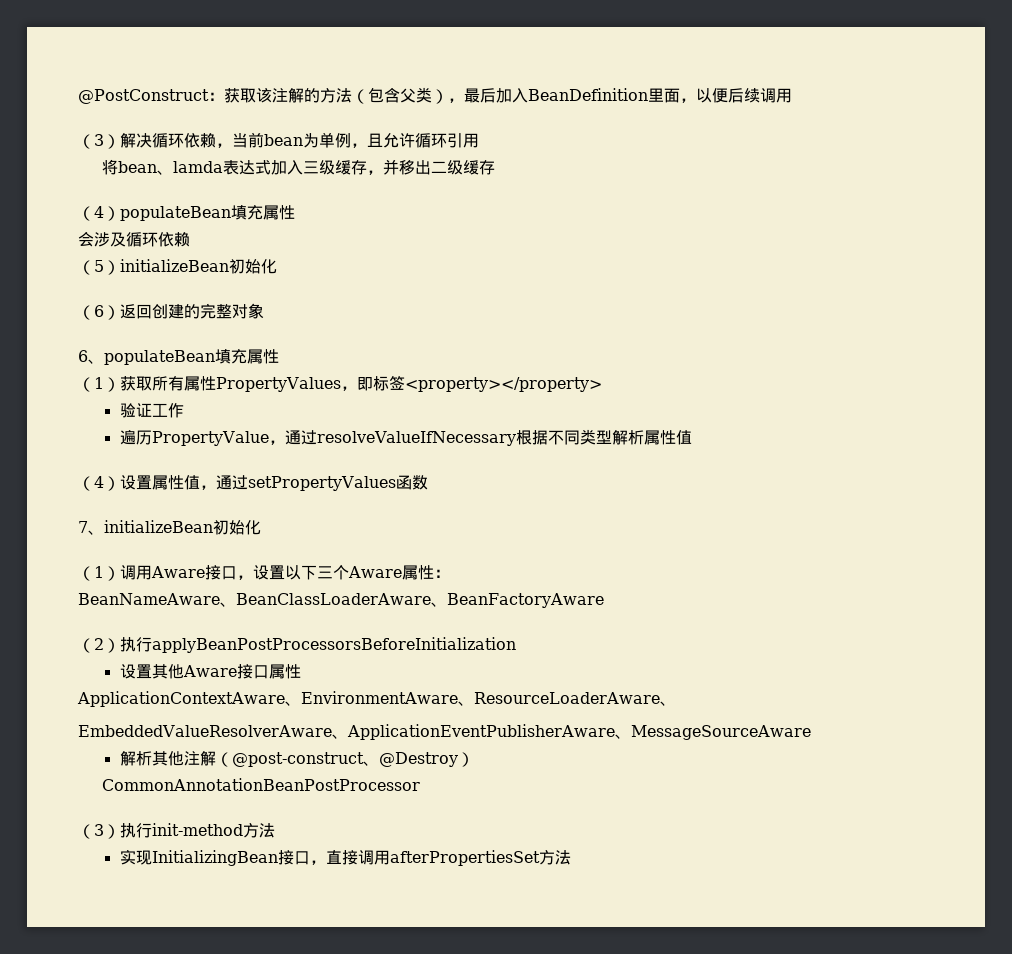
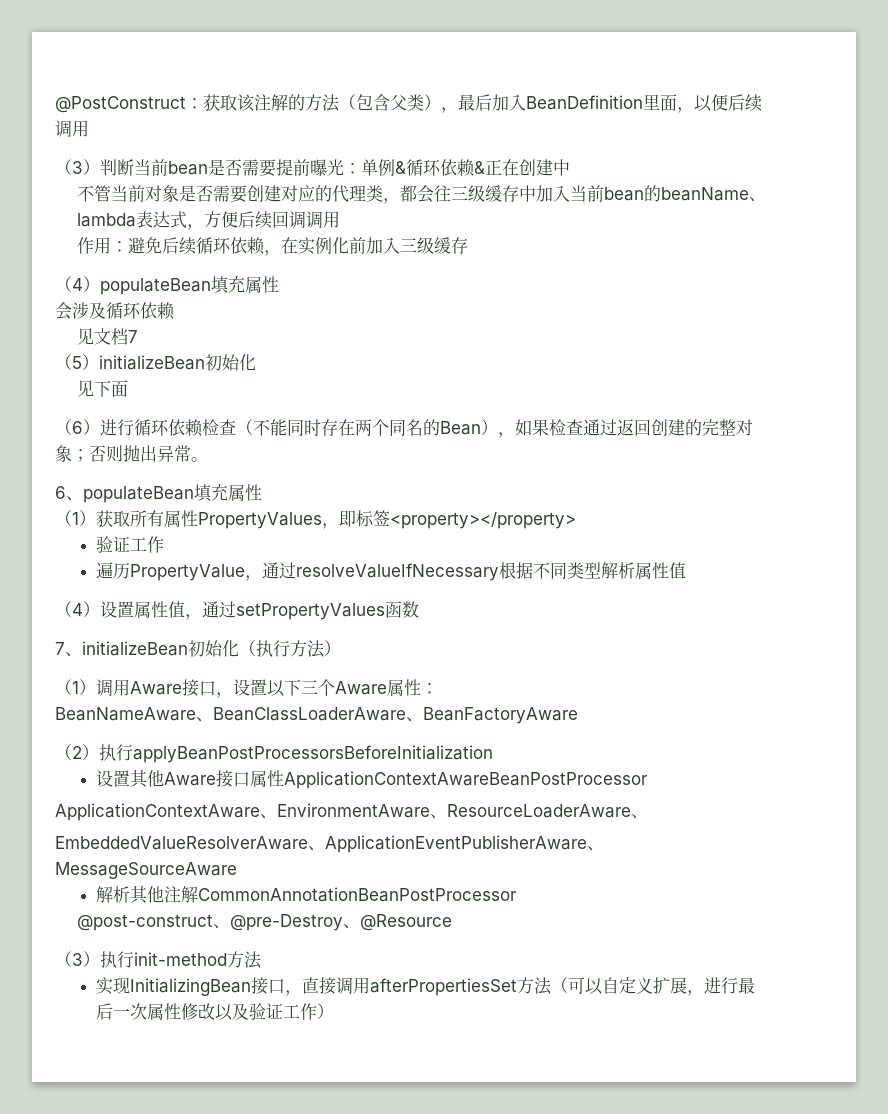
[120,132,479,148] [101,159,271,175] 解决循环依赖，当前bean为单例，且允许循环引用 // 将bean、lamda表达式 -> [100,159,570,177] [77,185,767,204] [77,211,341,230] [77,237,367,256] 判断当前bean是否需要提前曝光：单例&循环依赖&正在创建中 // 不管当前对象是否需要创建对应的代理类，都会往三级缓存中加入当前bean的beanName、lambda表达式，方便后续回调调用 // 作用：避免后续循环依赖，在实例化前
[366,159,495,175] ，并移出二级缓存 -> (469, 245) none
(190, 239) none -> [77,328,139,345] // 见文档7
(277, 266) none -> [77,380,129,397] // 见下面
(120, 312) none -> [100,419,617,438] 进行循环依赖检查（不能同时存在两个同名的Bean），如果检查通过
(264, 311) none -> [72,445,208,462] ；否则抛出异常。
(261, 527) none -> [239,640,341,658] （执行方法）
(301, 671) none -> [284,771,649,789] ApplicationContextAwareBeanPostProcessor
[215,752,474,767] [101,778,420,791] （@post-construct、@Destroy） // CommonAnnotationBeanPostProcessor -> [198,887,518,902] [77,914,453,931] CommonAnnotationBeanPostProcessor // @post-construct、@pre-Destroy、@Resource
(571, 857) none -> [551,977,756,996] [96,1003,335,1021] （可以自定义扩展，进行最后一次属性修改以及验证工作）

